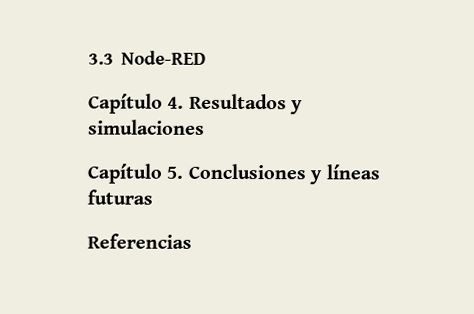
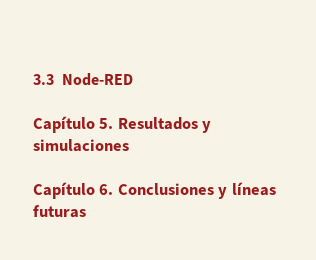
[167,96,185,109] 4. -> [99,118,114,129] 5.
[166,166,184,179] 5. -> [99,184,114,195] 6.
[87,233,192,249] // Referencias -> (86, 211) none

